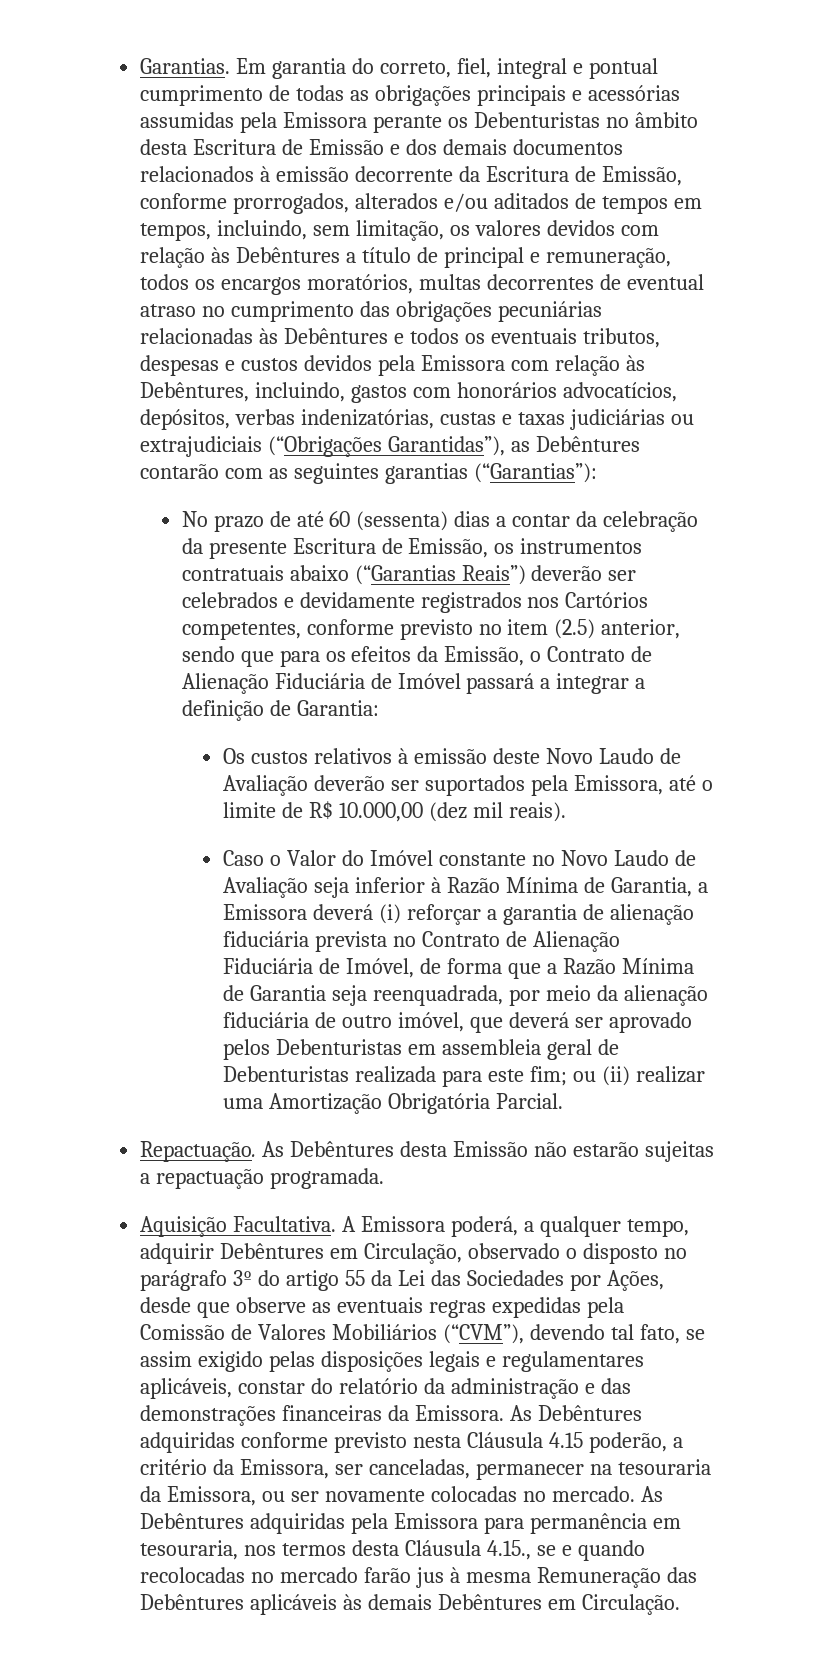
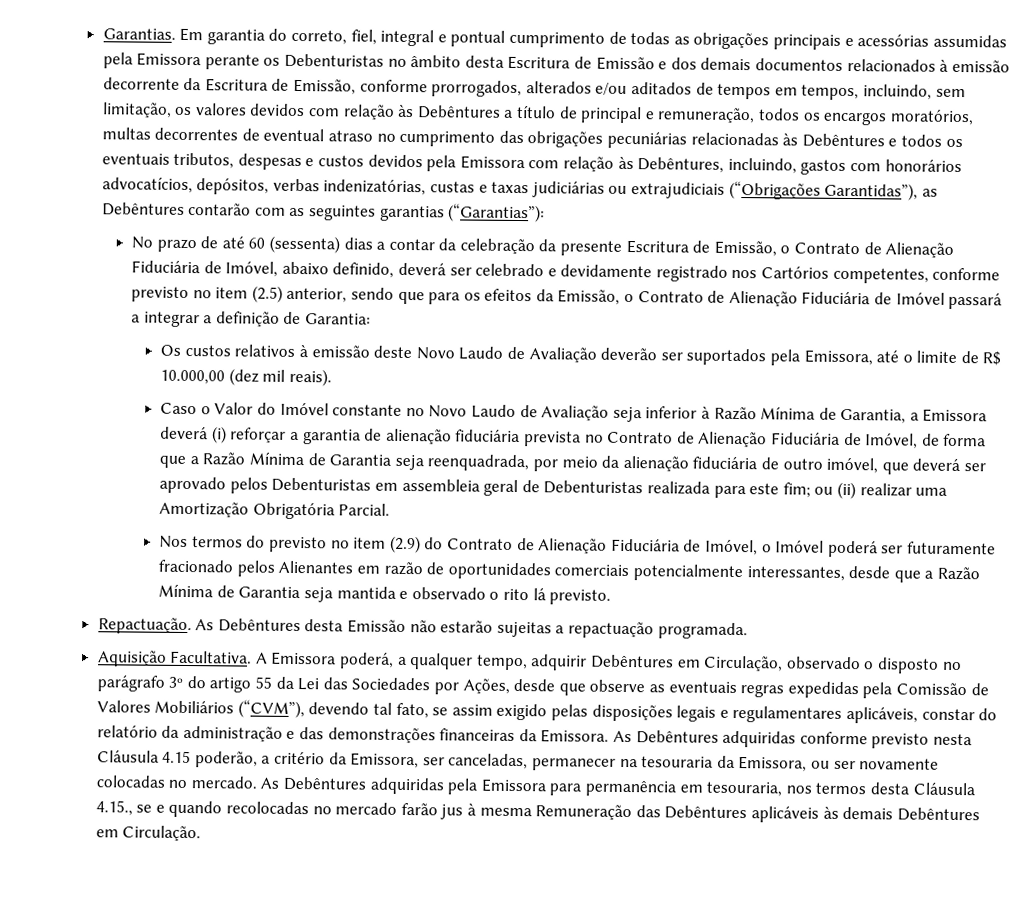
[494,538,643,554] [181,565,637,585] [181,592,278,608] os instrumentos contratuais abaixo (“Garantias Reais”) deverão ser celebrados -> [780,242,955,258] [130,260,545,278] o Contrato de Alienação Fiduciária de Imóvel, abaixo definido, deverá ser celebrado
[420,592,522,613] registrados -> [655,265,728,282] registrado
(564, 1101) none -> [159,535,996,558] [158,559,980,583] [158,583,612,605] // Nos termos do previsto no item (2.9) do Contrato de Alienação Fiduciária de Imóvel, o Imóvel poderá ser futuramente fracionado pelos Alienantes em razão de oportunidades comerciais potencialmente interessantes, desde que a Razão Mínima de Garantia seja mantida e observado o rito lá previsto.

